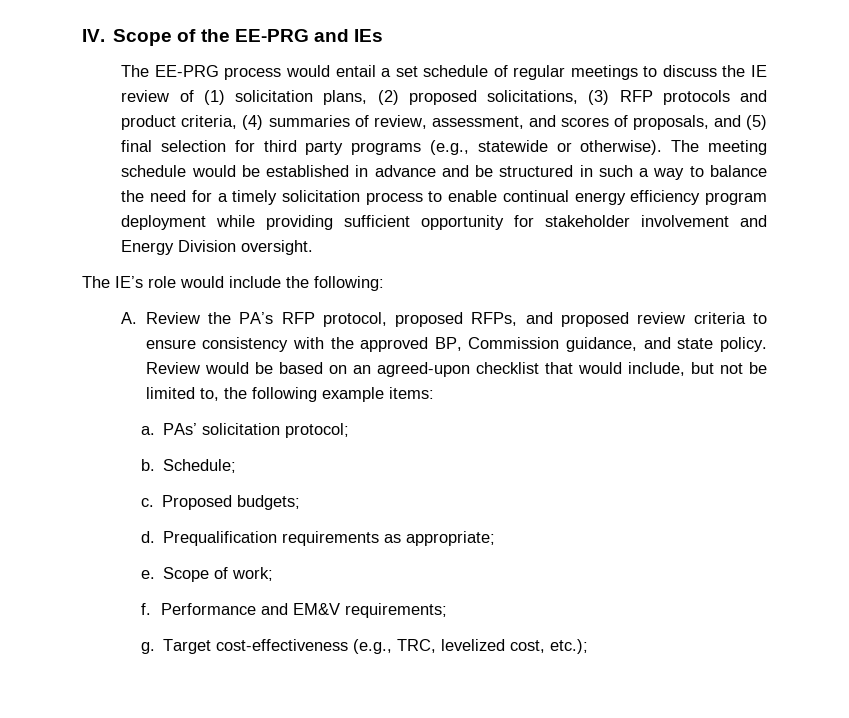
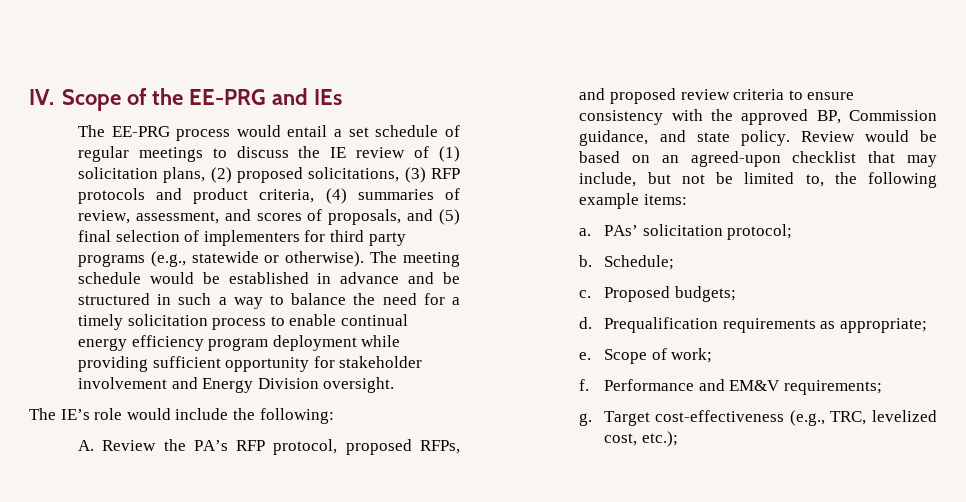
(227, 146) none -> [184,230,300,246] of implementers
[577,362,622,374] would -> [907,155,937,167] may

